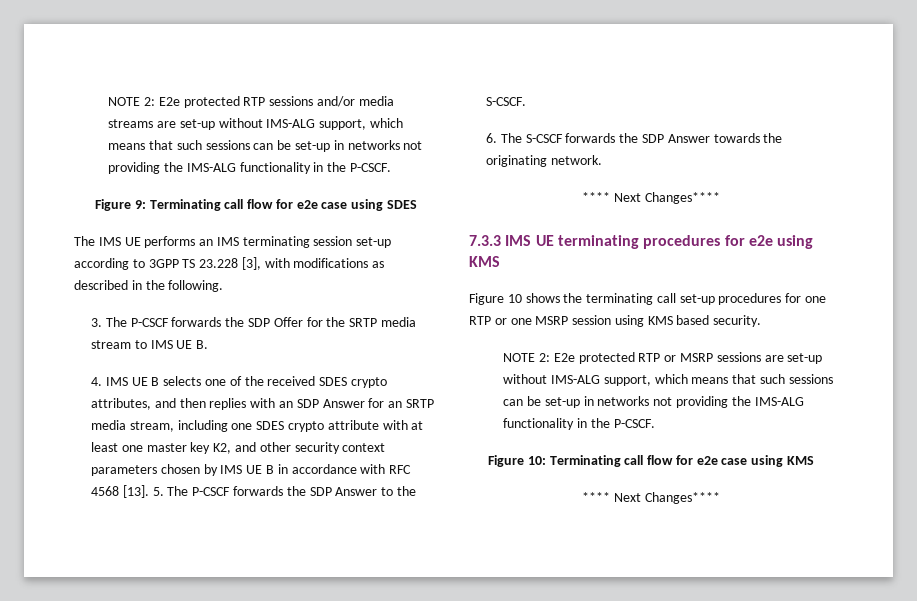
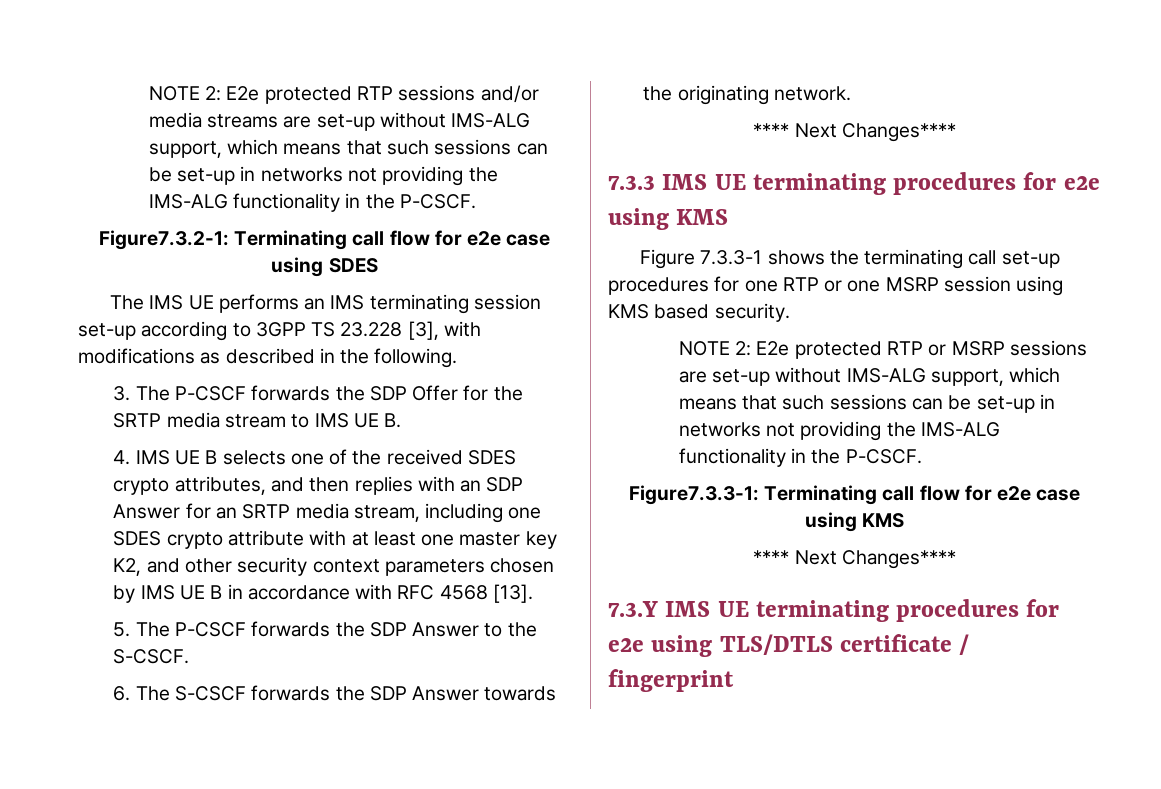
[94,199,146,211] Figure 9: -> [98,230,229,250] Figure7.3.2-1:
(149, 491) none -> (533, 593) //
[507,294,522,303] 10 -> [700,250,763,265] 7.3.3-1
[487,455,546,467] Figure 10: -> [628,485,759,505] Figure7.3.3-1:
(720, 498) none -> [608,599,1060,622] [608,634,970,657] [608,669,734,692] // 7.3.Y IMS UE terminating procedures for e2e using TLS/DTLS certificate / fingerprint

